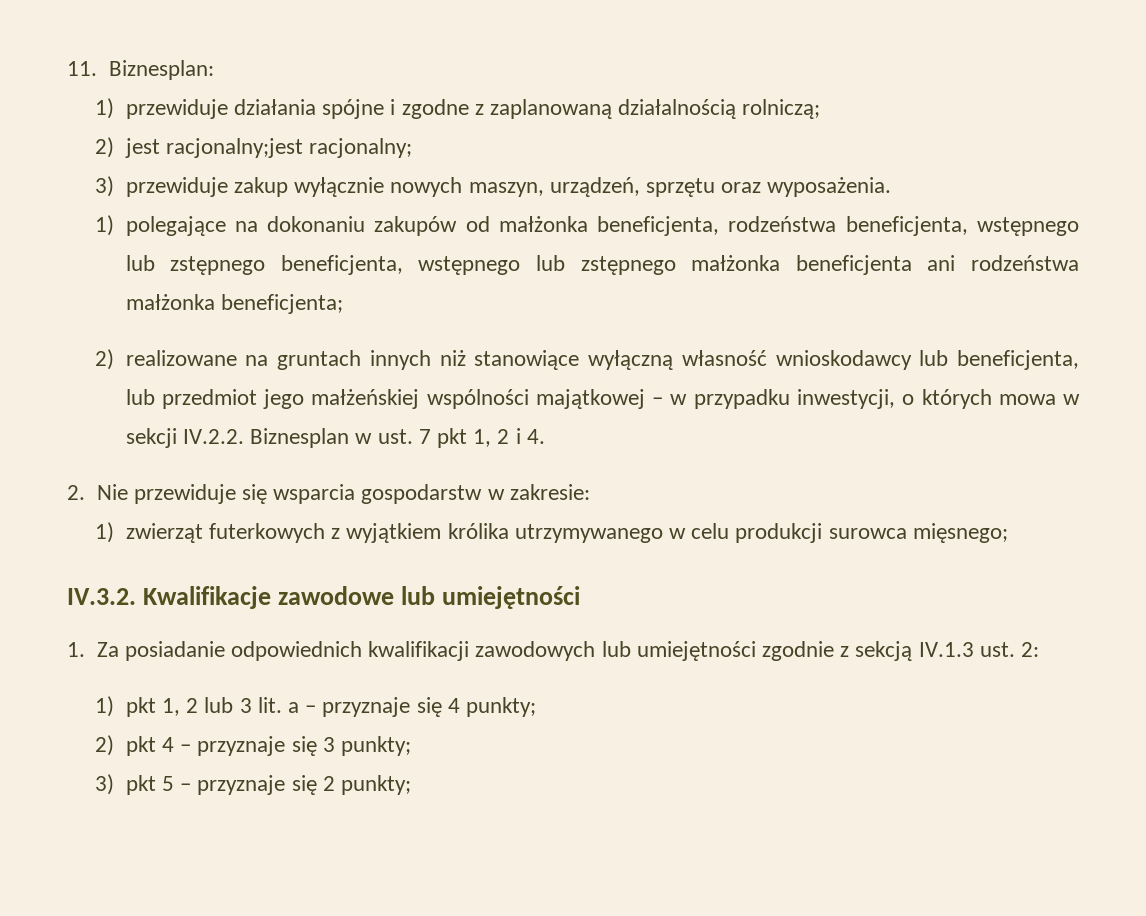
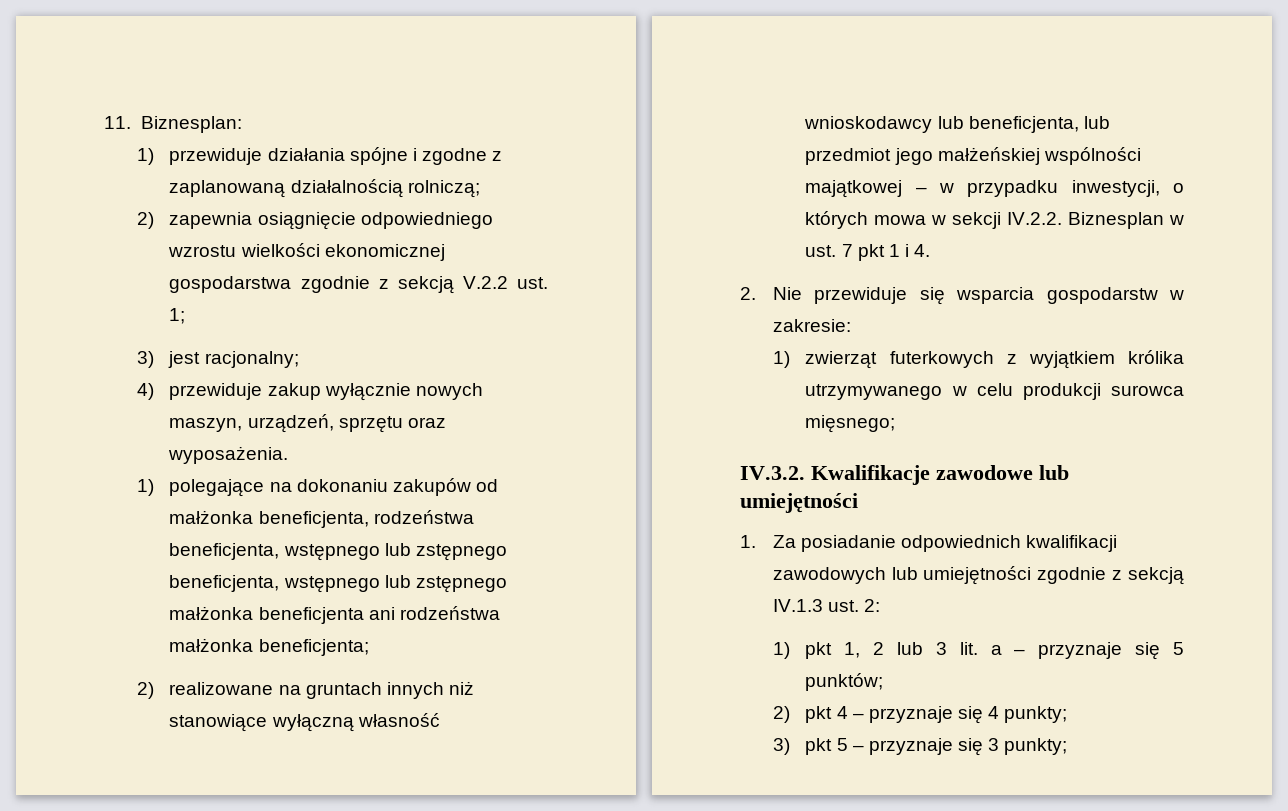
[124,138,303,158] jest racjonalny;jest -> [169,212,493,230] [168,243,445,261] [169,276,548,294] [169,308,186,324] [136,351,201,368] zapewnia osiągnięcie odpowiedniego wzrostu wielkości ekonomicznej gospodarstwa zgodnie z sekcją V.2.2 ust. 1; // 3) jest
[95,176,115,197] 3) -> [136,383,154,400] 4)
[473,429,510,447] 1, 2 -> [888,244,900,257] 1
[447,697,537,717] 4 punkty; -> [1173,642,1184,655] [805,673,884,691] 5 punktów;
[322,737,335,752] 3 -> [988,706,1000,719] 4
[322,776,335,791] 2 -> [988,738,1000,751] 3

